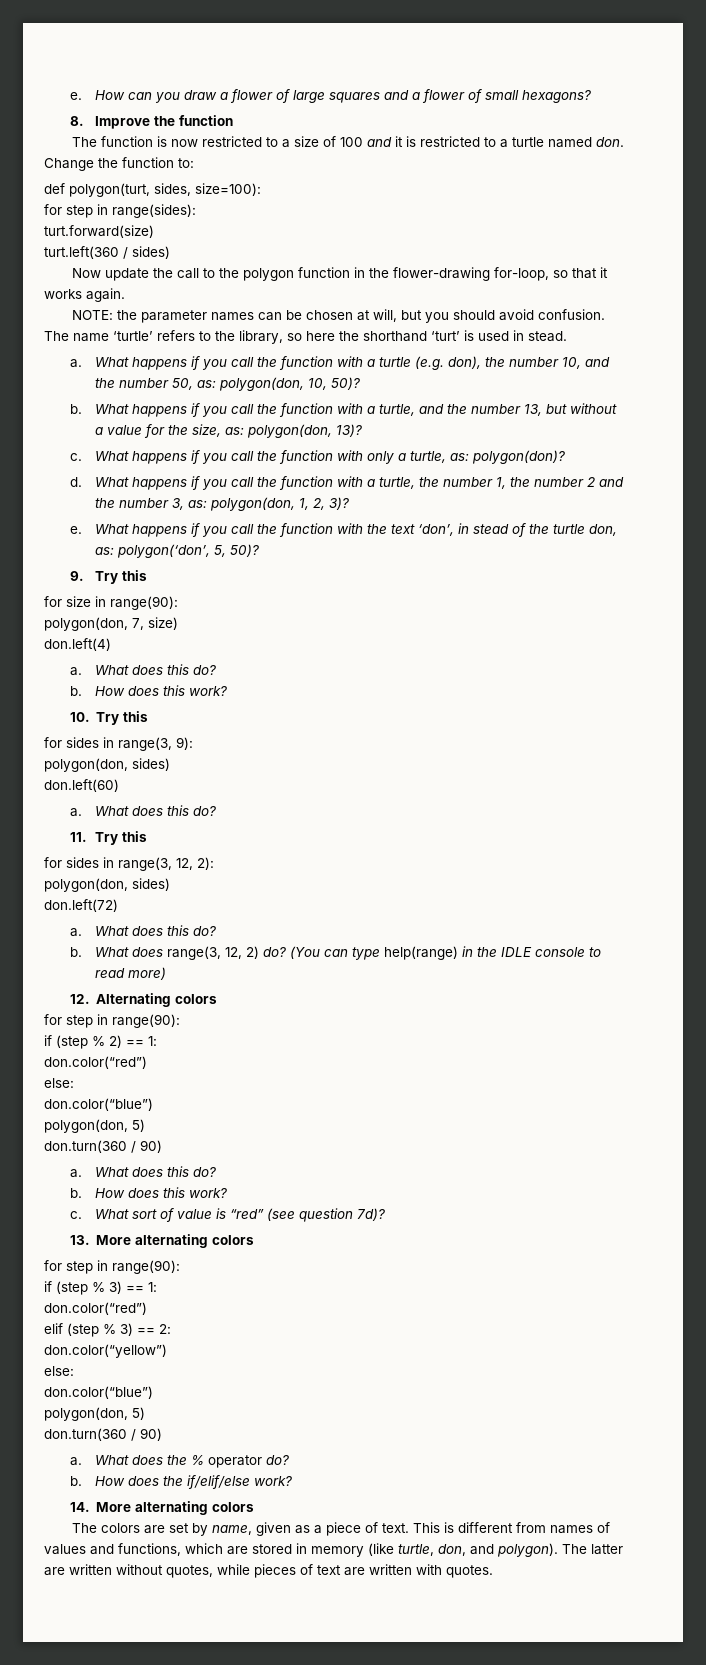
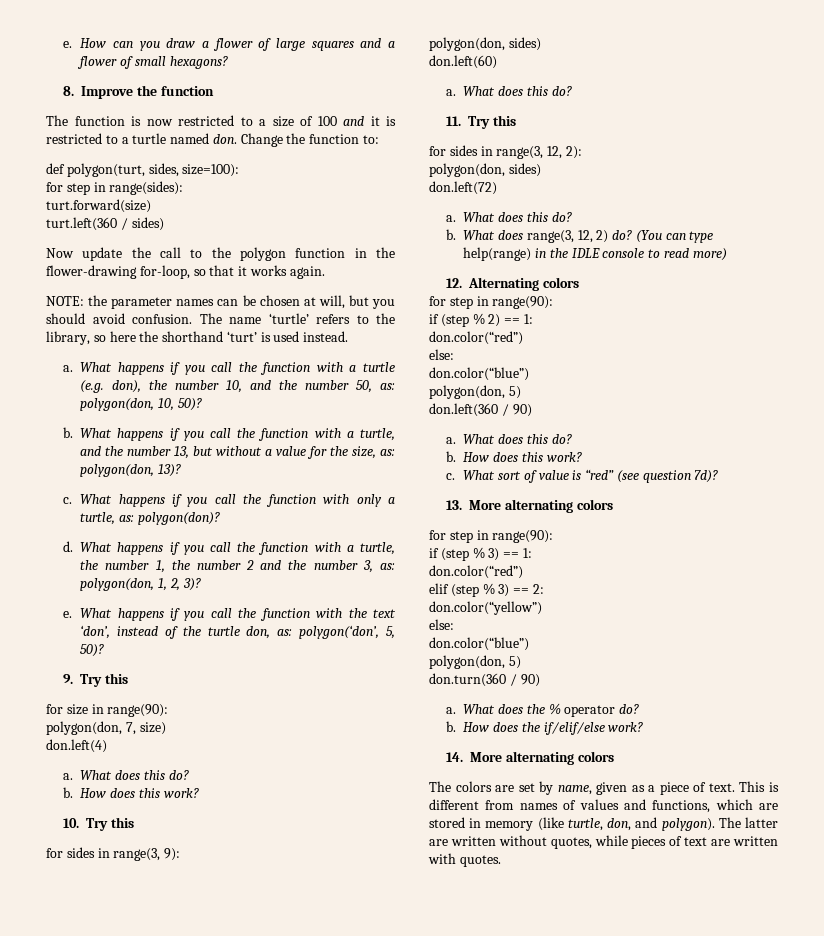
[513,330,567,342] in stead. -> [303,331,349,342] instead.
[458,523,510,534] in stead -> [117,626,159,636] instead
[44,1140,127,1153] don.turn(360 -> [429,403,498,417] don.left(360

